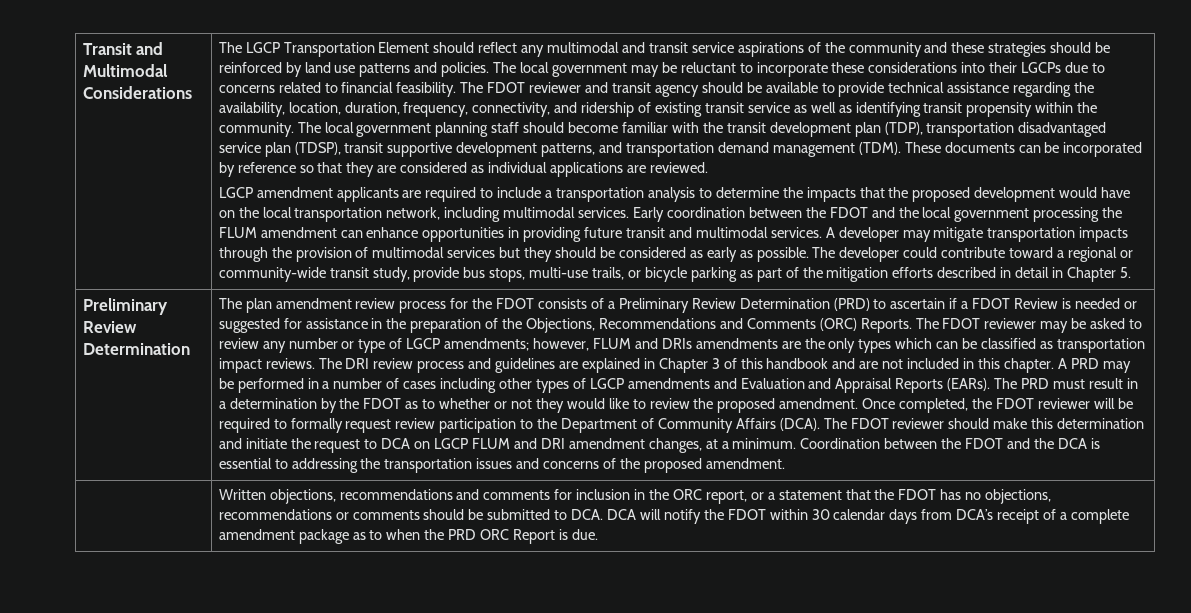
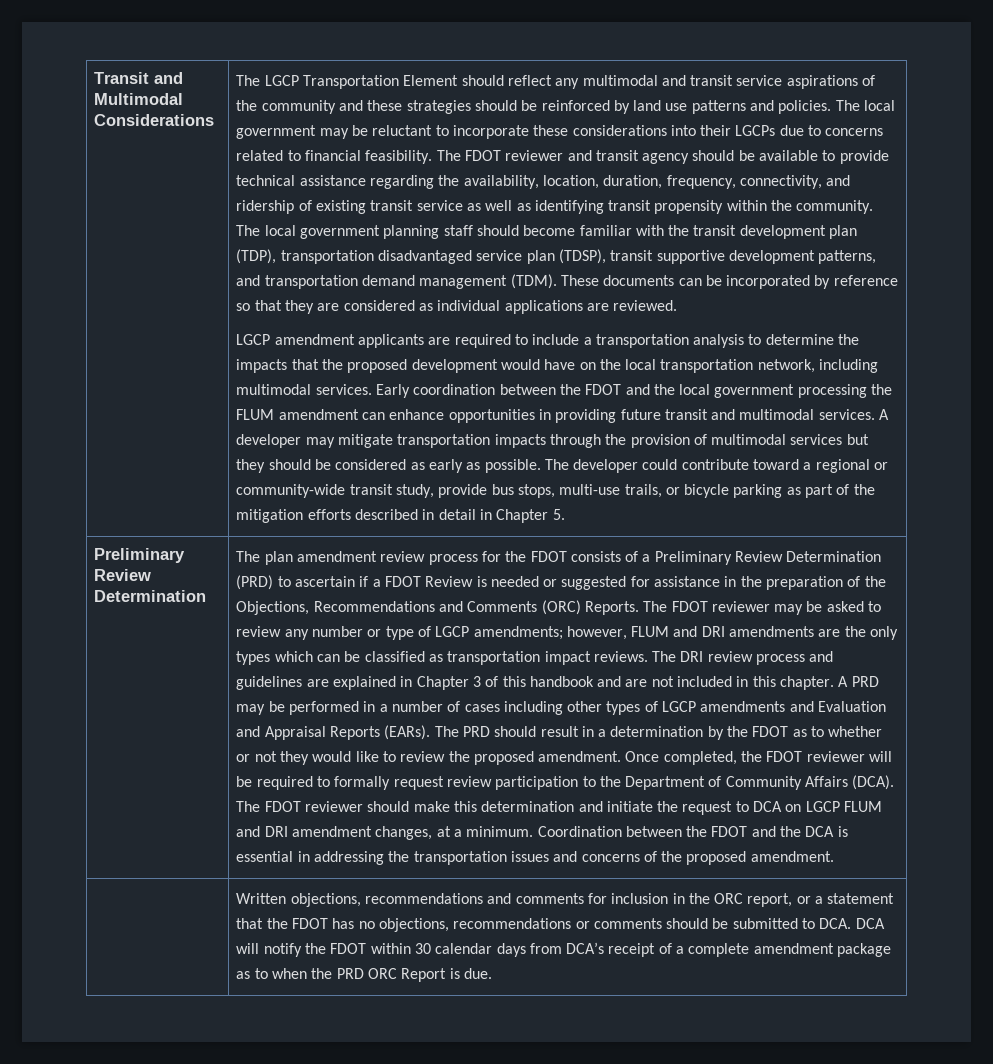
[661,338,692,349] DRIs -> [701,626,725,637] DRI
[1052,379,1085,389] must -> [494,726,537,737] should
[274,459,288,469] to -> [297,851,310,862] in

